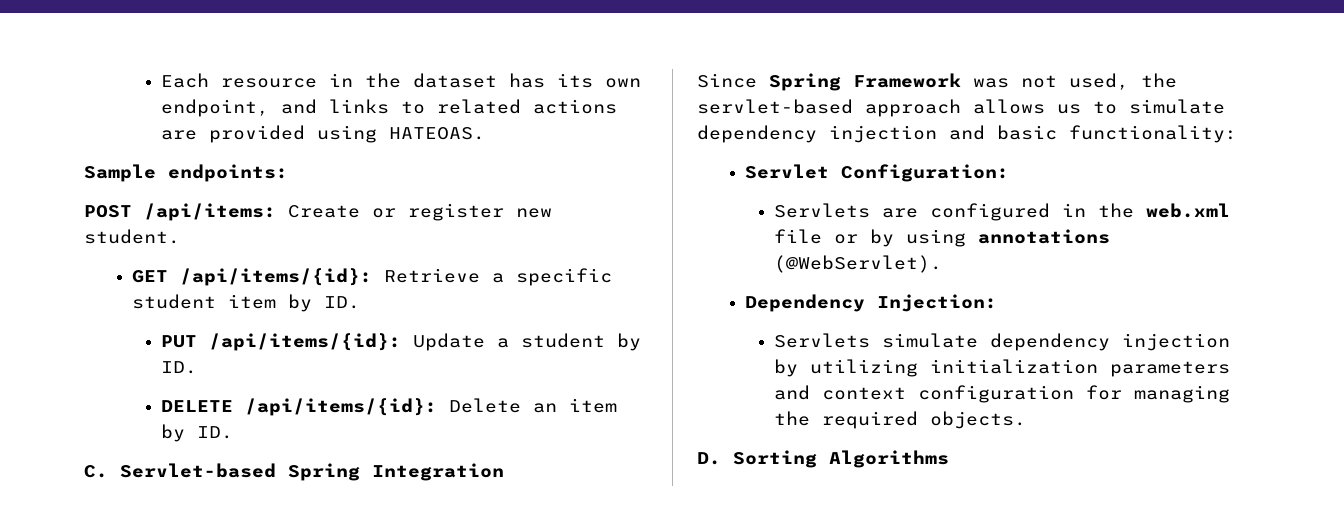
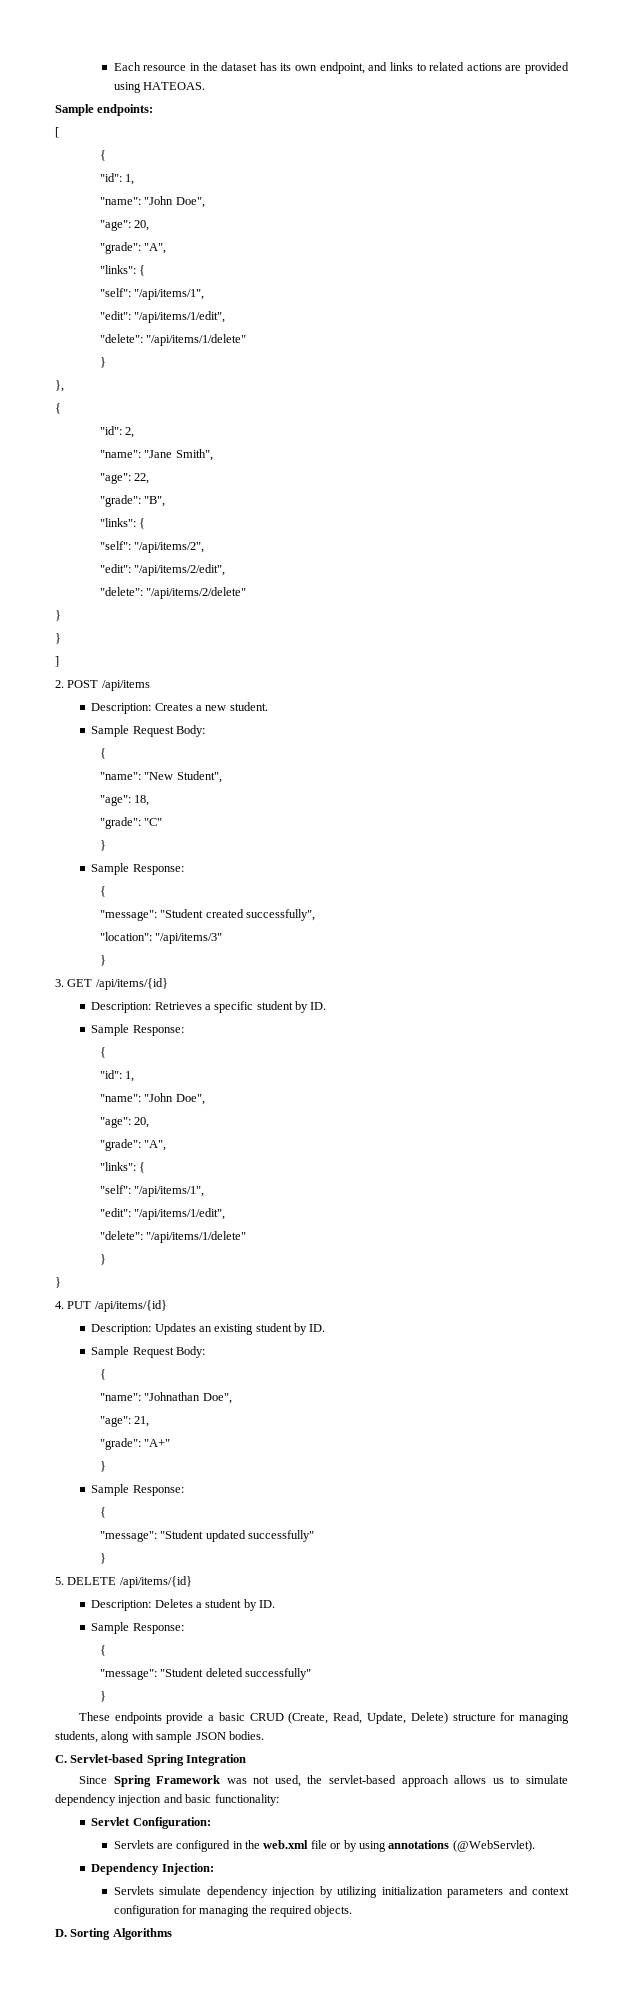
[84,203,552,221] [84,229,180,244] [132,268,481,286] POST /api/items: Create or register new student. // GET /api/items/{id}: Retrieve -> [55,127,59,138] [99,150,106,161] [99,173,135,185] [99,196,205,208] [99,220,150,231] [99,242,167,254] [99,265,146,276] [99,288,205,300] [99,311,226,323] [99,334,247,346] [99,357,106,368] [55,380,64,392] [55,403,61,414] [99,426,135,438] [99,449,213,461] [99,473,150,484] [99,495,166,507] [99,518,146,529] [99,541,205,553] [99,564,226,576] [99,587,247,599] [55,610,61,621] [55,633,61,644] [55,656,59,667] [55,680,150,691] [91,702,268,714] [91,725,205,737] [99,748,106,759] [99,771,222,783] [99,795,150,806] [99,817,163,829] [99,840,106,851] [91,863,184,875] [99,886,106,897] [99,909,315,921] [99,932,223,944] [99,955,106,966] [55,978,168,990] [91,1002,202,1013] [ // { // "id": 1, // "name": "John Doe", // "age": 20, // "grade": "A", // "links": { // "self": "/api/items/1", // "edit": "/api/items/1/edit", // "delete": "/api/items/1/delete" // } // }, // { // "id": 2, // "name": "Jane Smith", // "age": 22, // "grade": "B", // "links": { // "self": "/api/items/2", // "edit": "/api/items/2/edit", // "delete": "/api/items/2/delete" // } // } // ] // 2. POST /api/items // Description: Creates a new student. // Sample Request Body: // { // "name": "New Student", // "age": 18, // "grade": "C" // } // Sample Response: // { // "message": "Student created successfully", // "location": "/api/items/3" // } // 3. GET /api/items/{id} // Description: Retrieves
[228,294,361,312] [161,333,642,351] [161,361,198,374] [161,398,618,416] [161,424,234,442] item by ID. // PUT /api/items/{id}: Update a student by ID. // DELETE /api/items/{id}: Delete an item by ID. -> [295,1001,327,1013] [91,1024,184,1036] [99,1047,106,1058] [99,1070,135,1082] [99,1093,205,1105] [99,1117,150,1128] [99,1139,167,1151] [99,1162,146,1173] [99,1185,205,1197] [99,1208,226,1220] [99,1231,247,1243] [99,1254,106,1265] [55,1277,61,1288] [55,1300,167,1312] [91,1323,326,1335] [91,1346,205,1358] [99,1369,106,1380] [99,1392,232,1404] [99,1416,150,1427] [99,1438,171,1450] [99,1461,106,1472] [91,1484,184,1496] [99,1507,106,1518] [99,1530,314,1542] [99,1553,106,1564] [55,1576,192,1588] [91,1599,276,1611] [91,1622,184,1634] [99,1645,106,1656] [99,1668,311,1680] [99,1691,106,1702] [78,1712,570,1724] [55,1731,264,1743] by ID. // Sample Response: // { // "id": 1, // "name": "John Doe", // "age": 20, // "grade": "A", // "links": { // "self": "/api/items/1", // "edit": "/api/items/1/edit", // "delete": "/api/items/1/delete" // } // } // 4. PUT /api/items/{id} // Description: Updates an existing student by ID. // Sample Request Body: // { // "name": "Johnathan Doe", // "age": 21, // "grade": "A+" // } // Sample Response: // { // "message": "Student updated successfully" // } // 5. DELETE /api/items/{id} // Description: Deletes a student by ID. // Sample Response: // { // "message": "Student deleted successfully" // } // These endpoints provide a basic CRUD (Create, Read, Update, Delete) structure for managing students, along with sample JSON bodies.

